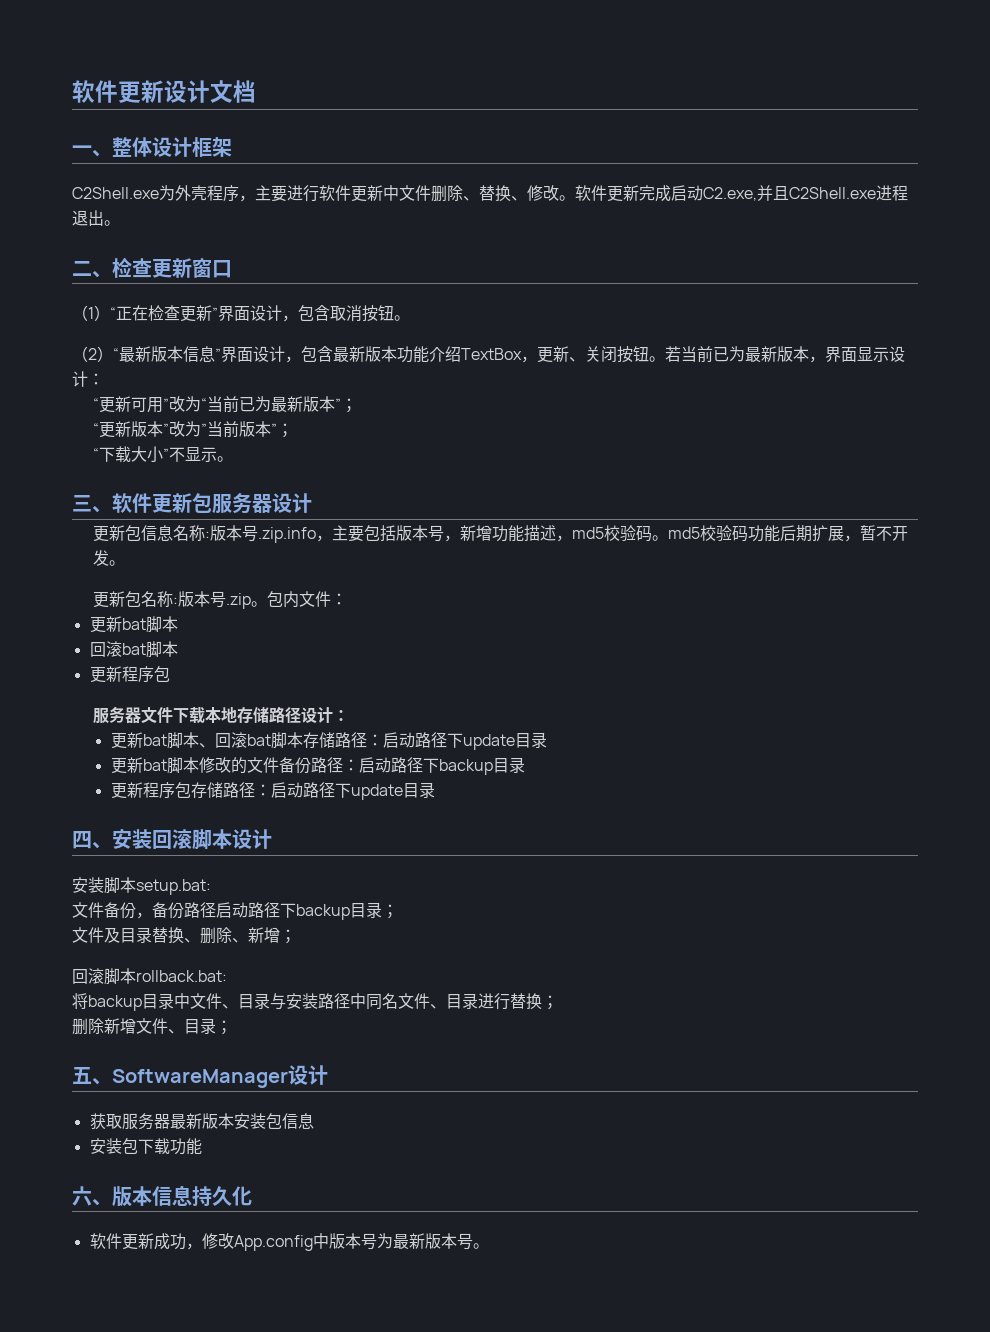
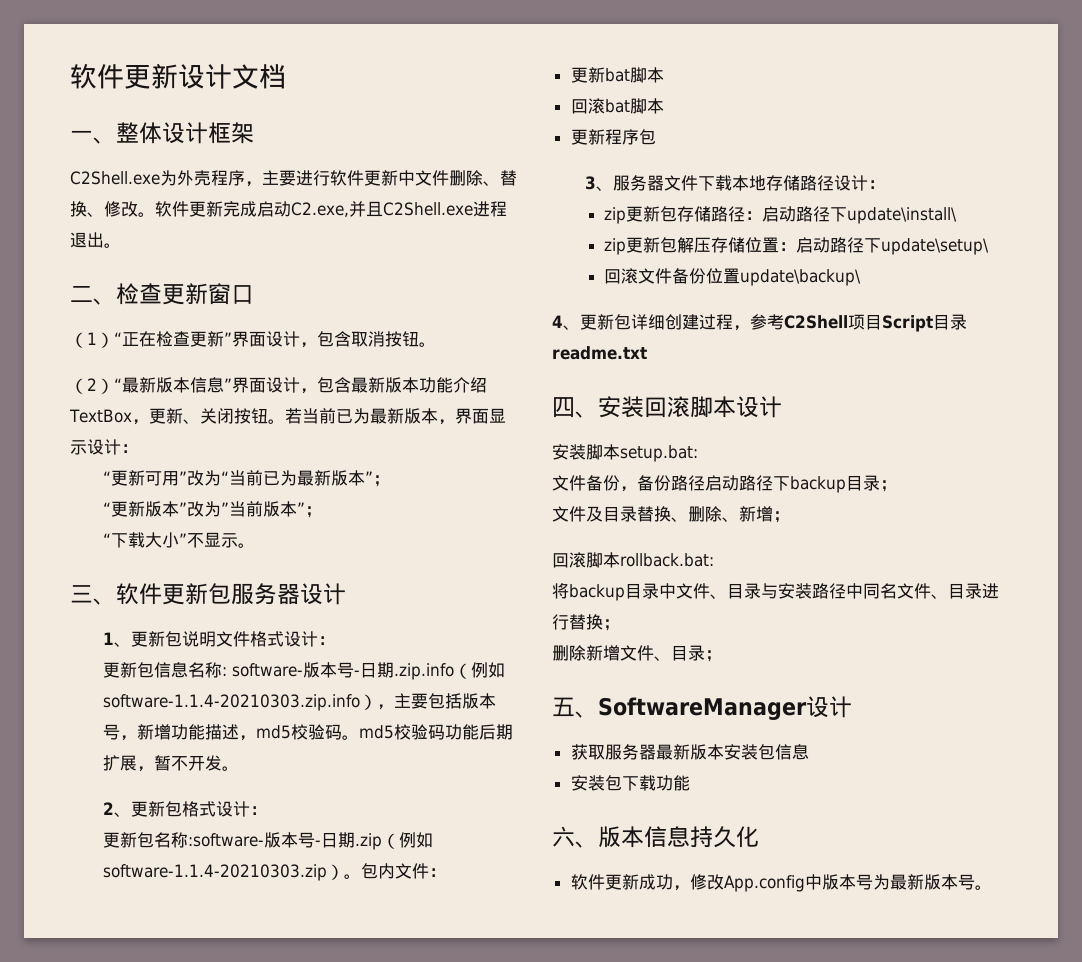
(312, 503) none -> [103,631,336,647] // 1、更新包说明文件格式设计：
[210,525,317,543] 版本号.zip.info -> [232,662,506,680] [103,694,378,711] software-版本号-日期.zip.info（例如software-1.1.4-20210303.zip.info）
[93,591,252,609] 更新包名称:版本号.zip -> [103,801,268,817] [103,832,434,850] [103,864,345,881] 2、更新包格式设计： // 更新包名称:software-版本号-日期.zip（例如software-1.1.4-20210303.zip）
(170, 674) none -> [585,176,614,191] 3、
[110,732,547,750] [110,757,525,775] [110,782,175,799] 更新bat脚本、回滚bat脚本存储路径：启动路径下update目录 // 更新bat脚本修改的文件备份路径：启动路径下backup目录 // 更新程序 -> [603,206,660,224] zip更新
[350,782,435,800] update目录 -> [846,207,957,224] [603,237,989,255] [603,268,861,286] [552,314,967,332] [552,346,647,360] update\install\ // zip更新包解压存储位置：启动路径下update\setup\ // 回滚文件备份位置update\backup\ // 4、更新包详细创建过程，参考C2Shell项目Script目录readme.txt

